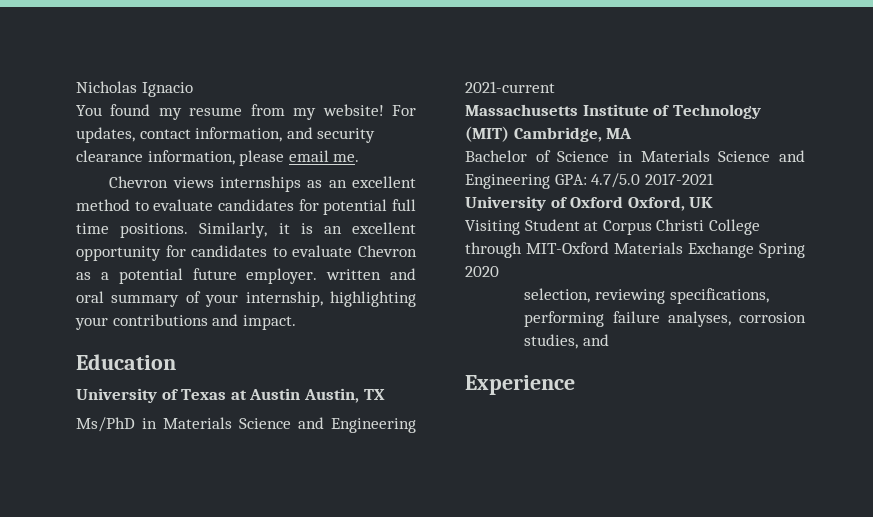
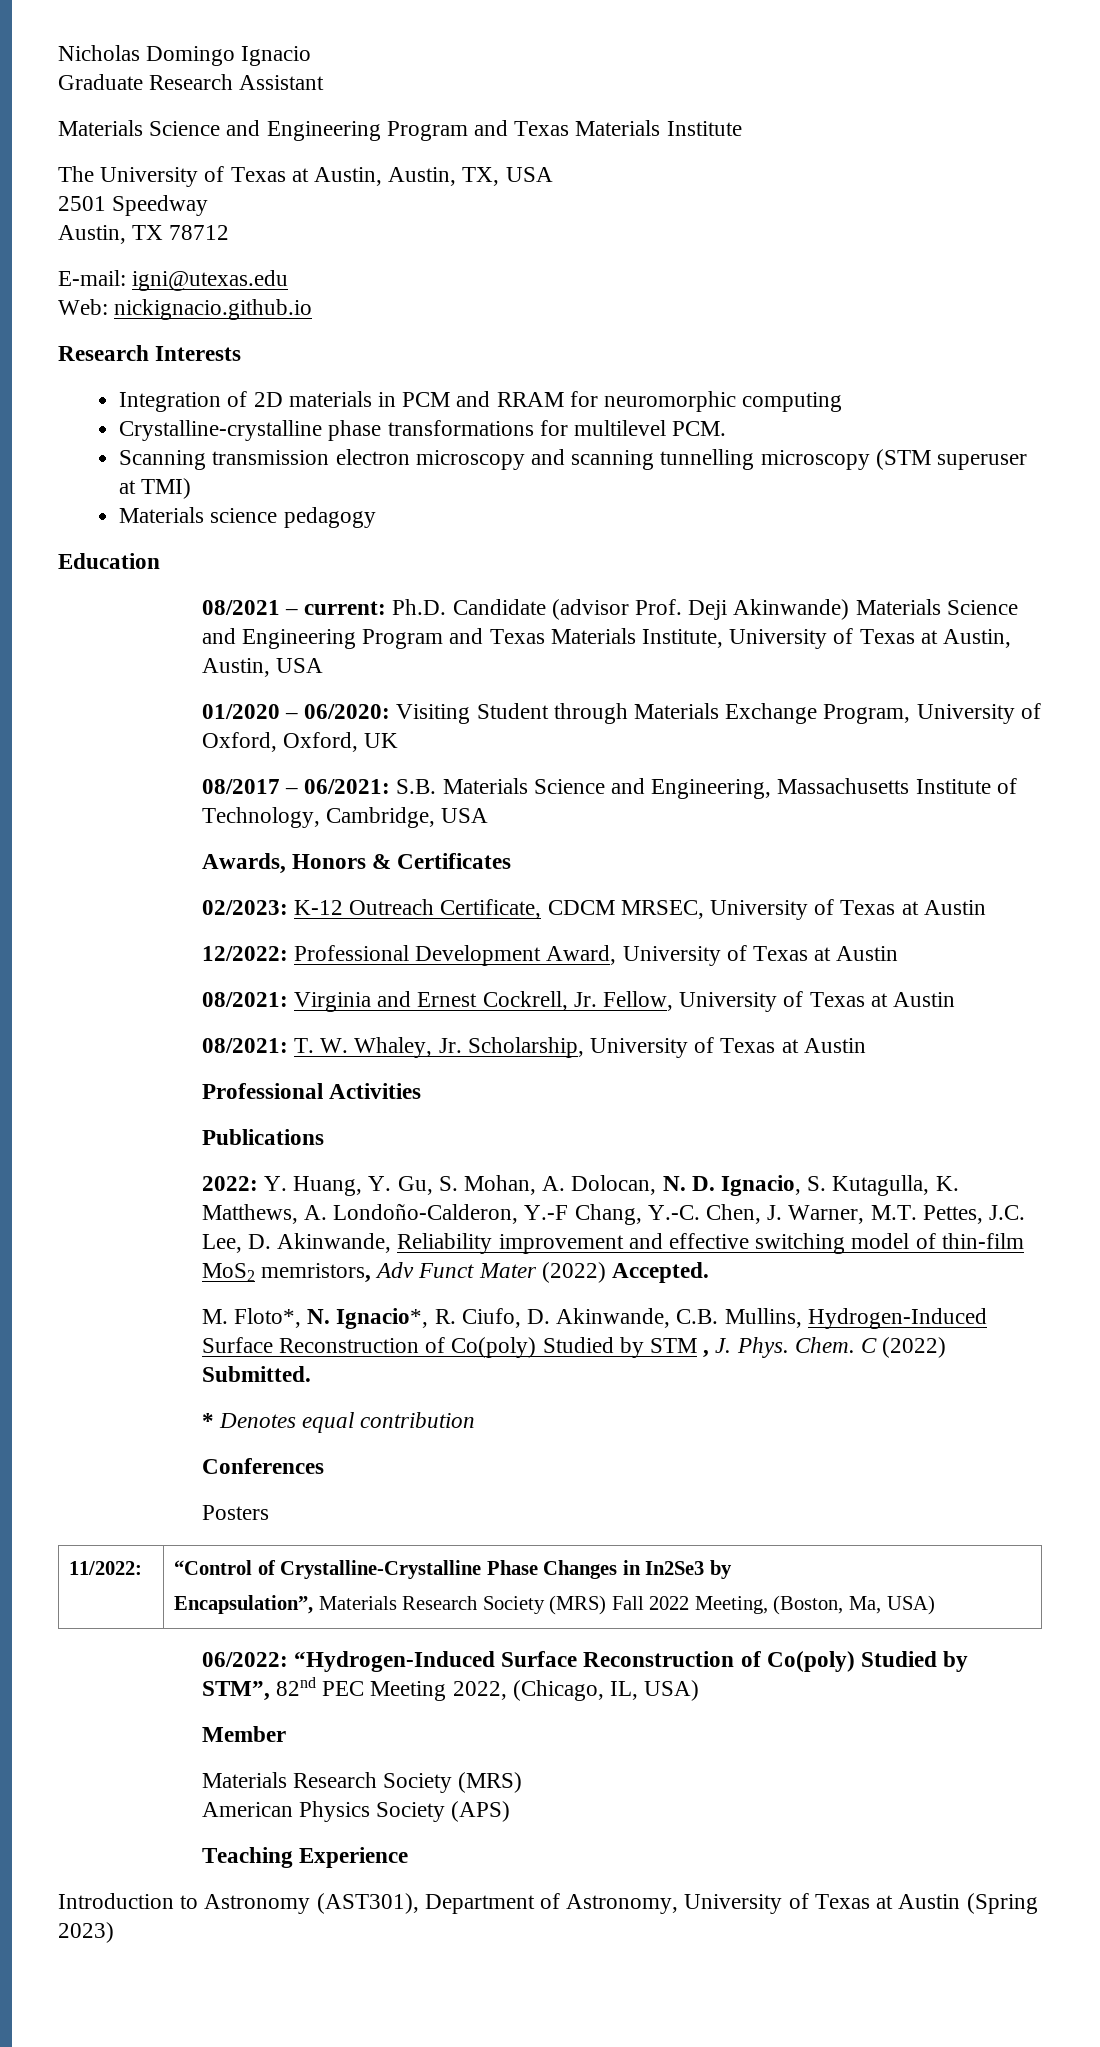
(137, 87) none -> [146,46,236,66] Domingo
[76,104,416,120] [76,127,376,143] [76,150,360,166] [109,176,416,192] [76,199,416,215] [76,222,416,238] [76,245,417,261] [76,268,416,284] [76,291,416,307] [75,314,296,330] [76,354,176,370] [76,388,385,403] [76,417,416,433] [465,81,555,93] [465,104,761,119] [465,126,633,142] [465,150,805,162] [465,173,714,189] [465,196,714,211] [465,219,760,235] [465,242,805,258] [465,266,499,277] [524,288,769,304] [524,311,806,327] [524,334,610,349] [465,375,575,395] You found my resume from my website! For updates, contact information, and security clearance information, please email me. // Chevron views internships as an excellent method to evaluate candidates for potential full time positions. Similarly, it is an excellent opportunity for candidates to evaluate Chevron as a potential future employer. written and oral summary of your internship, highlighting your contributions and impact. // Education // University of Texas at Austin Austin, TX // Ms/PhD in Materials Science and Engineering 2021-current // Massachusetts Institute of Technology (MIT) Cambridge, MA // Bachelor of Science in Materials Science and Engineering GPA: 4.7/5.0 2017-2021 // University of Oxford Oxford, UK // Visiting Student at Corpus Christi College through MIT-Oxford Materials Exchange Spring 2020 // selection, reviewing specifications, performing failure analyses, corrosion studies, and // Experience -> [58,74,325,90] [58,120,742,141] [58,166,553,187] [58,195,209,216] [58,225,230,244] [58,270,289,291] [58,299,313,320] [58,345,242,361] [119,391,843,412] [119,420,727,441] [119,449,1028,470] [119,478,192,499] [119,507,376,528] [58,553,160,569] [201,599,1018,620] [201,628,1012,649] [201,658,323,677] [201,703,1041,724] [201,732,399,752] [201,778,1017,799] [201,807,489,828] [201,853,512,874] [201,899,986,920] [201,945,899,966] [201,991,956,1012] [201,1037,866,1058] [201,1083,421,1099] [201,1129,324,1145] [201,1175,959,1196] [201,1203,1026,1225] [201,1233,1024,1254] [201,1262,709,1283] [201,1308,987,1329] [201,1337,947,1358] [201,1366,311,1382] [201,1412,476,1433] [201,1458,324,1474] [201,1505,269,1520] [69,1561,143,1575] [174,1560,732,1579] [174,1595,935,1615] [201,1651,969,1672] [201,1677,700,1701] [201,1726,286,1742] [201,1772,523,1793] [201,1801,511,1822] [201,1847,408,1868] [58,1893,1038,1914] [58,1922,114,1943] Graduate Research Assistant // Materials Science and Engineering Program and Texas Materials Institute // The University of Texas at Austin, Austin, TX, USA // 2501 Speedway // Austin, TX 78712 // E-mail: igni@utexas.edu // Web: nickignacio.github.io // Research Interests // Integration of 2D materials in PCM and RRAM for neuromorphic computing // Crystalline-crystalline phase transformations for multilevel PCM. // Scanning transmission electron microscopy and scanning tunnelling microscopy (STM superuser at TMI) // Materials science pedagogy // Education // 08/2021 – current: Ph.D. Candidate (advisor Prof. Deji Akinwande) Materials Science and Engineering Program and Texas Materials Institute, University of Texas at Austin, Austin, USA // 01/2020 – 06/2020: Visiting Student through Materials Exchange Program, University of Oxford, Oxford, UK // 08/2017 – 06/2021: S.B. Materials Science and Engineering, Massachusetts Institute of Technology, Cambridge, USA // Awards, Honors & Certificates // 02/2023: K-12 Outreach Certificate, CDCM MRSEC, University of Texas at Austin // 12/2022: Professional Development Award, University of Texas at Austin // 08/2021: Virginia and Ernest Cockrell, Jr. Fellow, University of Texas at Austin // 08/2021: T. W. Whaley, Jr. Scholarship, University of Texas at Austin // Professional Activities // Publications // 2022: Y. Huang, Y. Gu, S. Mohan, A. Dolocan, N. D. Ignacio, S. Kutagulla, K. Matthews, A. Londoño-Calderon, Y.-F Chang, Y.-C. Chen, J. Warner, M.T. Pettes, J.C. Lee, D. Akinwande, Reliability improvement and effective switching model of thin-film MoS2 memristors, Adv Funct Mater (2022) Accepted. // M. Floto*, N. Ignacio*, R. Ciufo, D. Akinwande, C.B. Mullins, Hydrogen-Induced Surface Reconstruction of Co(poly) Studied by STM , J. Phys. Chem. C (2022) Submitted. // * Denotes equal contribution // Conferences // Posters // 11/2022: | “Control of Crystalline-Crystalline Phase Changes in In2Se3 by // Encapsulation”, Materials Research Society (MRS) Fall 2022 Meeting, (Boston, Ma, USA) // 06/2022: “Hydrogen-Induced Surface Reconstruction of Co(poly) Studied by STM”, 82nd PEC Meeting 2022, (Chicago, IL, USA) // Member // Materials Research Society (MRS) // American Physics Society (APS) // Teaching Experience // Introduction to Astronomy (AST301), Department of Astronomy, University of Texas at Austin (Spring 2023)

